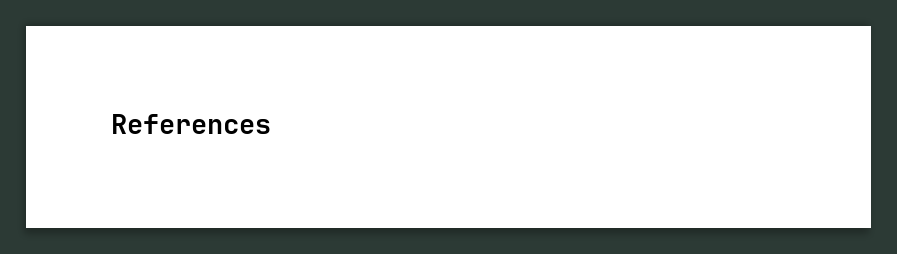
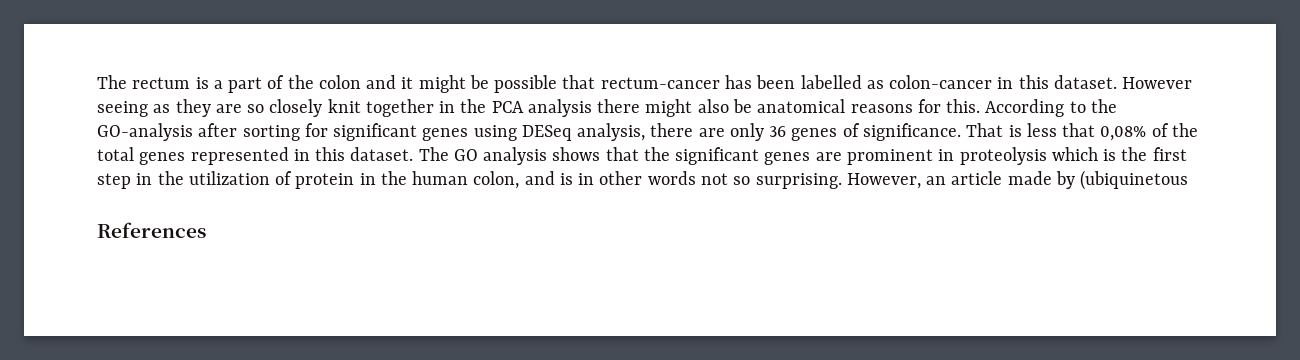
(111, 124) none -> [97,75,1193,93] [97,99,1117,117] [97,123,1198,141] [97,147,1187,165] [97,170,1189,190] The rectum is a part of the colon and it might be possible that rectum-cancer has been labelled as colon-cancer in this dataset. However seeing as they are so closely knit together in the PCA analysis there might also be anatomical reasons for this. According to the GO-analysis after sorting for significant genes using DESeq analysis, there are only 36 genes of significance. That is less that 0,08% of the total genes represented in this dataset. The GO analysis shows that the significant genes are prominent in proteolysis which is the first step in the utilization of protein in the human colon, and is in other words not so surprising. However, an article made by (ubiquinetous //

